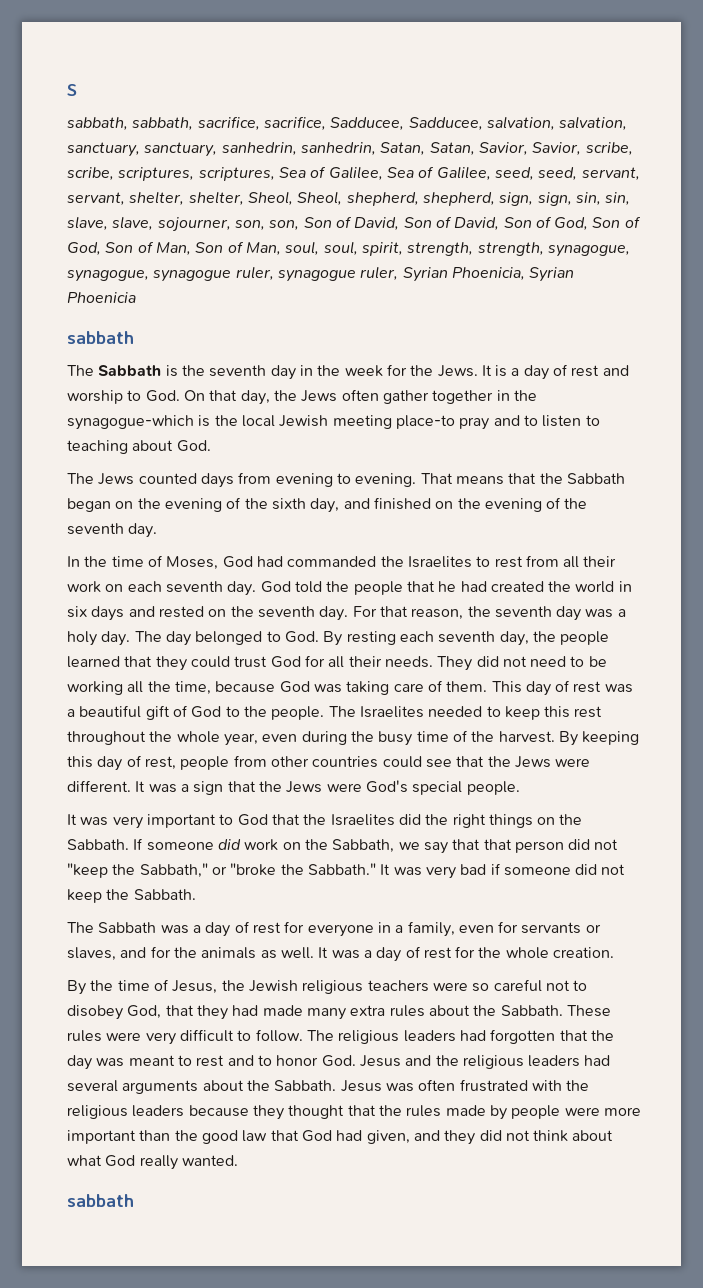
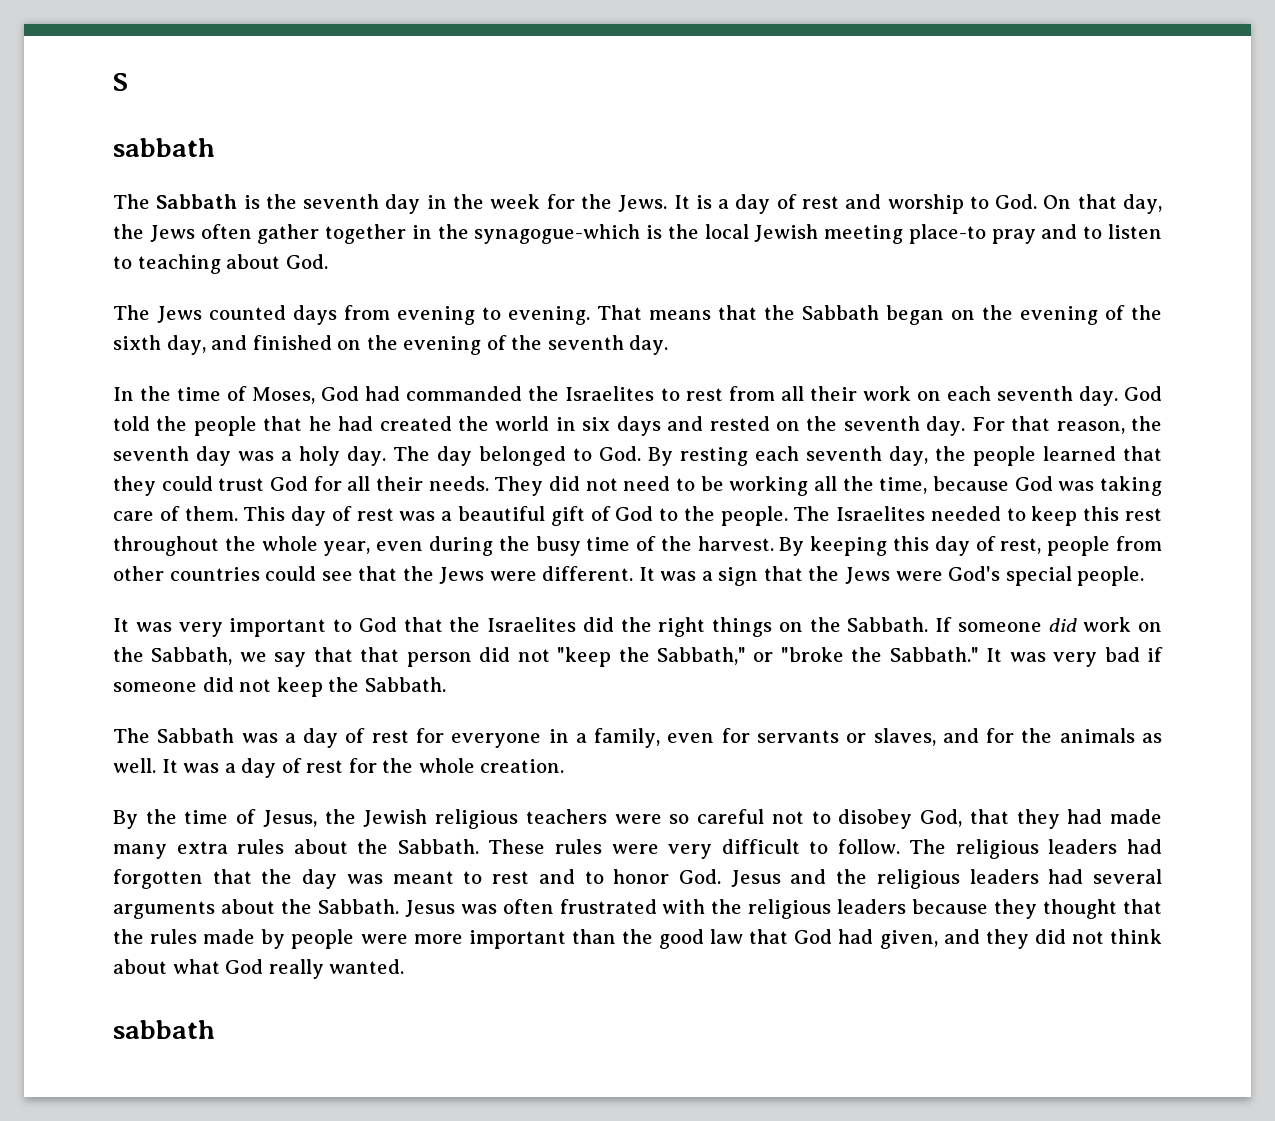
[67,116,628,130] [67,142,633,157] [67,166,640,181] [67,191,631,206] [67,216,641,232] [67,241,630,257] [67,266,575,282] [67,292,136,303] // sabbath, sabbath, sacrifice, sacrifice, Sadducee, Sadducee, salvation, salvation, sanctuary, sanctuary, sanhedrin, sanhedrin, Satan, Satan, Savior, Savior, scribe, scribe, scriptures, scriptures, Sea of Galilee, Sea of Galilee, seed, seed, servant, servant, shelter, shelter, Sheol, Sheol, shepherd, shepherd, sign, sign, sin, sin, slave, slave, sojourner, son, son, Son of David, Son of David, Son of God, Son of God, Son of Man, Son of Man, soul, soul, spirit, strength, strength, synagogue, synagogue, synagogue ruler, synagogue ruler, Syrian Phoenicia, Syrian Phoenicia -> (128, 82) none

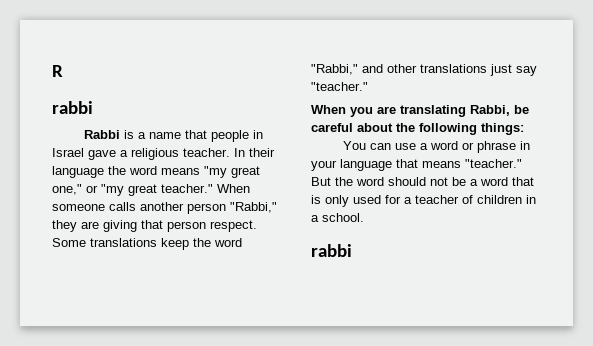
[113,73,128,91] [113,138,215,157] [113,194,1162,214] [113,224,1162,244] [113,254,328,274] [113,305,1162,325] [113,335,669,355] [113,386,1162,406] [113,416,1162,436] [113,446,1162,466] [113,476,1162,496] [113,506,1162,526] [113,536,1162,556] [113,566,1145,586] [113,617,1162,637] [113,647,1163,667] [113,677,446,697] [113,728,1163,748] [113,758,565,778] [113,809,1162,829] [113,839,1162,859] [113,869,1162,889] [113,899,1163,919] [113,929,1163,949] [113,959,405,979] [113,1020,215,1039] S // sabbath // The Sabbath is the seventh day in the week for the Jews. It is a day of rest and worship to God. On that day, the Jews often gather together in the synagogue-which is the local Jewish meeting place-to pray and to listen to teaching about God. // The Jews counted days from evening to evening. That means that the Sabbath began on the evening of the sixth day, and finished on the evening of the seventh day. // In the time of Moses, God had commanded the Israelites to rest from all their work on each seventh day. God told the people that he had created the world in six days and rested on the seventh day. For that reason, the seventh day was a holy day. The day belonged to God. By resting each seventh day, the people learned that they could trust God for all their needs. They did not need to be working all the time, because God was taking care of them. This day of rest was a beautiful gift of God to the people. The Israelites needed to keep this rest throughout the whole year, even during the busy time of the harvest. By keeping this day of rest, people from other countries could see that the Jews were different. It was a sign that the Jews were God's special people. // It was very important to God that the Israelites did the right things on the Sabbath. If someone did work on the Sabbath, we say that that person did not "keep the Sabbath," or "broke the Sabbath." It was very bad if someone did not keep the Sabbath. // The Sabbath was a day of rest for everyone in a family, even for servants or slaves, and for the animals as well. It was a day of rest for the whole creation. // By the time of Jesus, the Jewish religious teachers were so careful not to disobey God, that they had made many extra rules about the Sabbath. These rules were very difficult to follow. The religious leaders had forgotten that the day was meant to rest and to honor God. Jesus and the religious leaders had several arguments about the Sabbath. Jesus was often frustrated with the religious leaders because they thought that the rules made by people were more important than the good law that God had given, and they did not think about what God really wanted. // sabbath -> [52,65,63,77] [52,101,93,114] [84,130,264,142] [52,148,275,160] [52,166,260,178] [52,184,250,196] [52,202,277,214] [52,220,257,232] [52,238,242,250] [311,64,537,76] [311,82,368,91] [311,105,529,117] [311,123,524,135] [343,141,531,153] [311,159,522,171] [311,177,534,186] [311,195,536,207] [311,213,364,222] [311,244,352,257] R // rabbi // Rabbi is a name that people in Israel gave a religious teacher. In their language the word means "my great one," or "my great teacher." When someone calls another person "Rabbi," they are giving that person respect. Some translations keep the word "Rabbi," and other translations just say "teacher." // When you are translating Rabbi, be careful about the following things: // You can use a word or phrase in your language that means "teacher." But the word should not be a word that is only used for a teacher of children in a school. // rabbi

